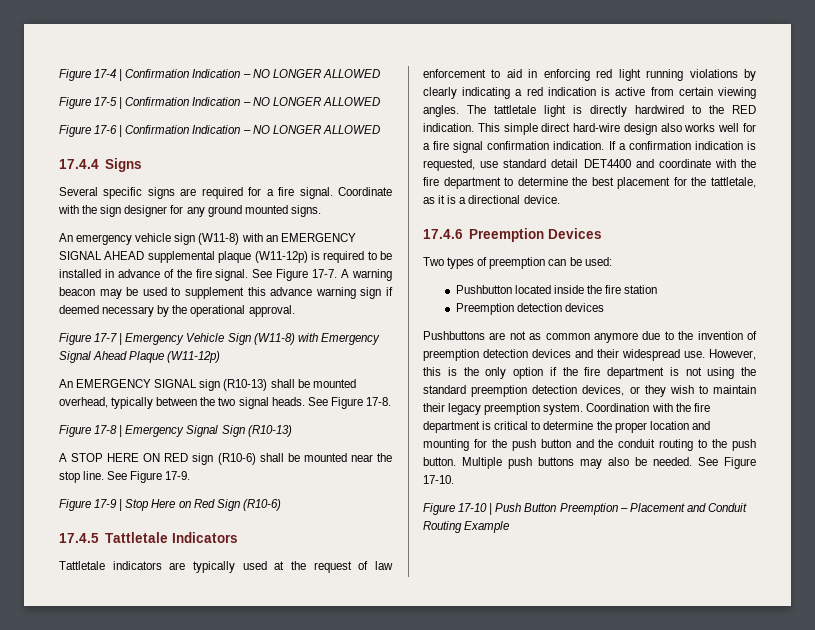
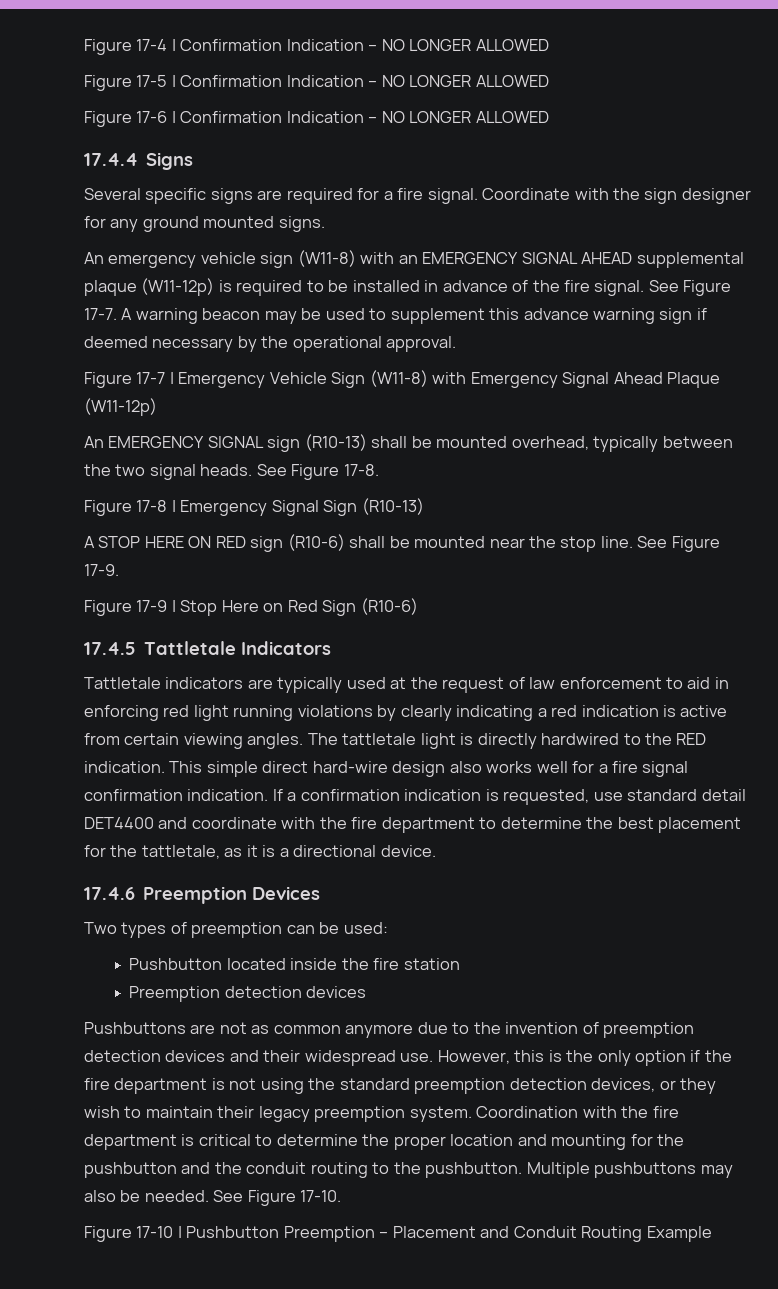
[511,439,571,451] push button -> [84,1162,177,1178] pushbutton
[731,439,756,451] [423,457,574,469] push button. Multiple push buttons -> [425,1162,697,1178] pushbutton. Multiple pushbuttons
[495,503,557,512] Push Button -> [186,1226,280,1238] Pushbutton

